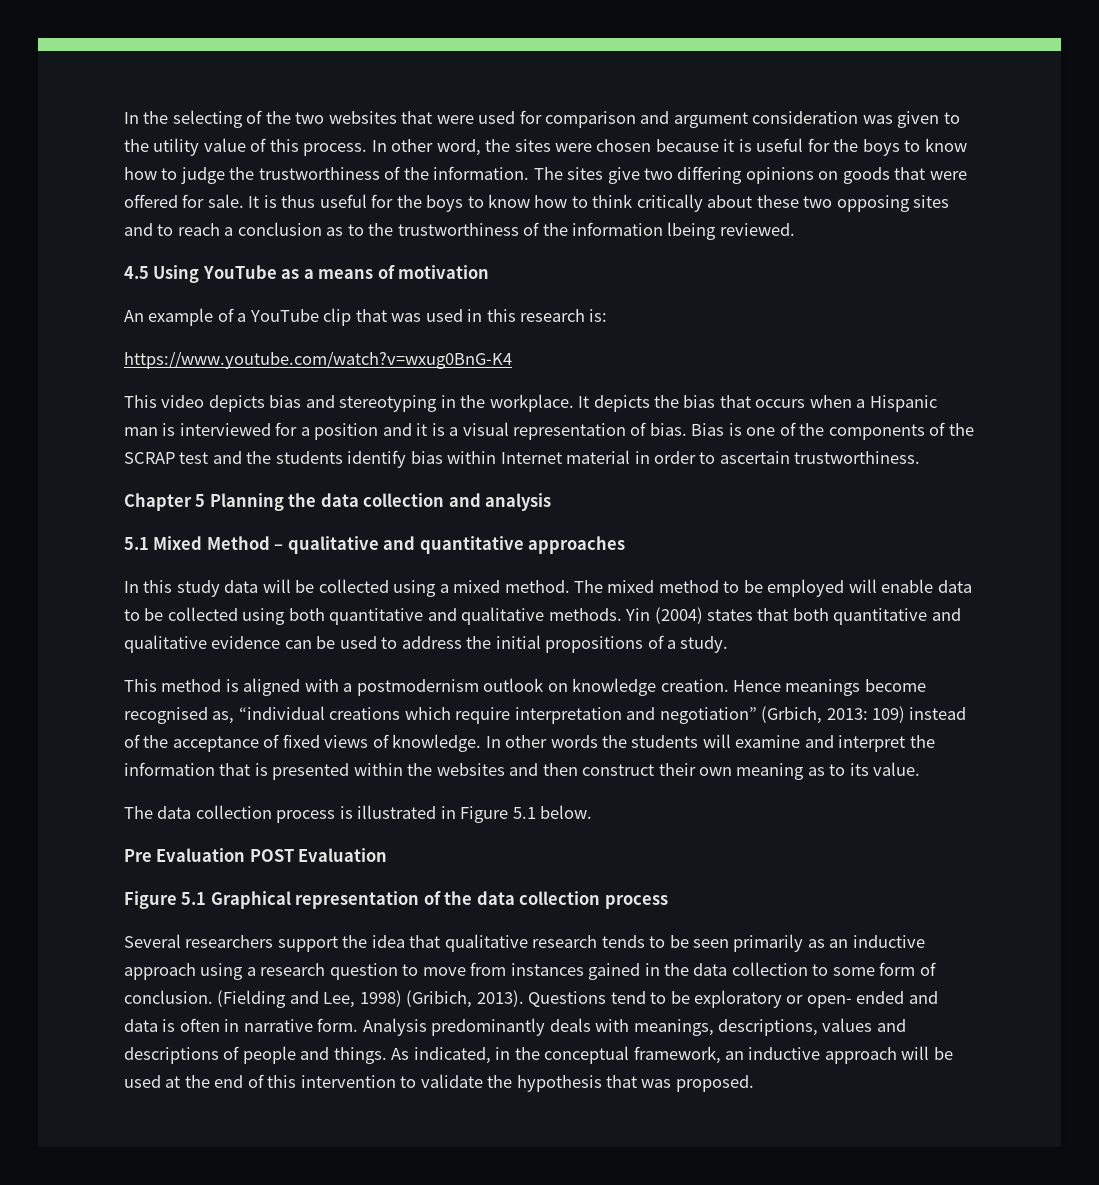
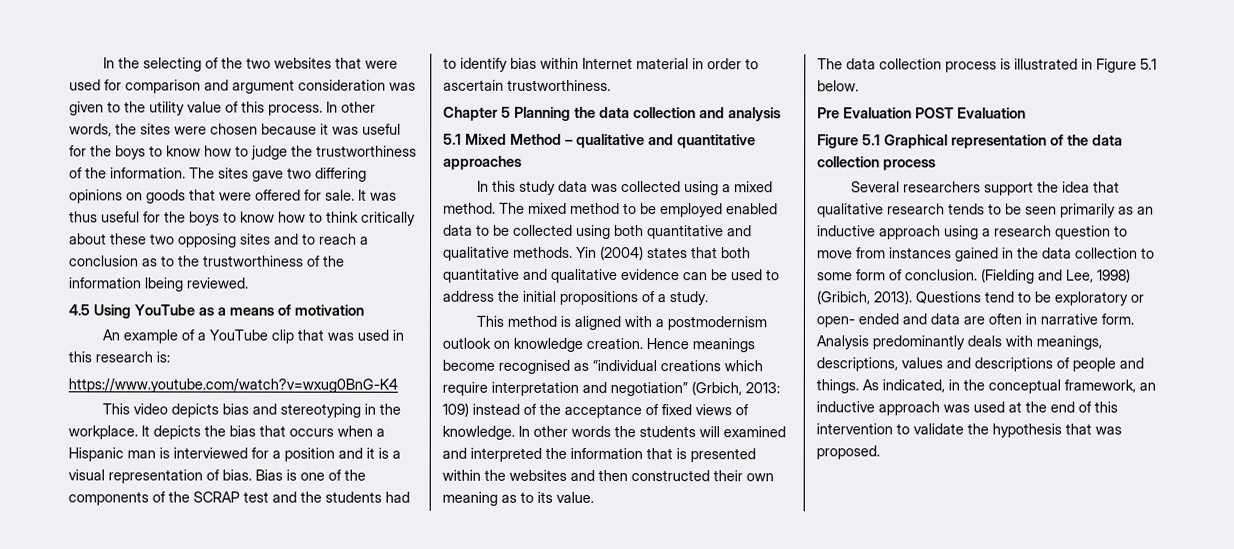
[436,139,481,156] word, -> [69,123,112,137] words,
[738,139,752,152] is -> [332,126,359,135] was
[607,167,640,184] give -> [252,170,284,182] gave
[263,195,277,208] is -> [370,192,397,201] was
(343, 457) none -> [385,491,410,503] [443,57,457,69] had to
[262,579,315,593] will be -> [590,183,618,193] was
[848,579,934,593] will enable -> [726,203,778,215] enabled
[212,711,235,724] as, -> [573,362,589,371] as
[735,735,906,752] examine and interpret -> [723,426,786,438] [442,447,542,462] examined and interpreted
[582,764,655,776] construct -> [631,470,710,482] constructed
[162,1019,176,1032] is -> [963,316,985,325] are
[901,1046,953,1060] will be -> [943,404,970,413] was

